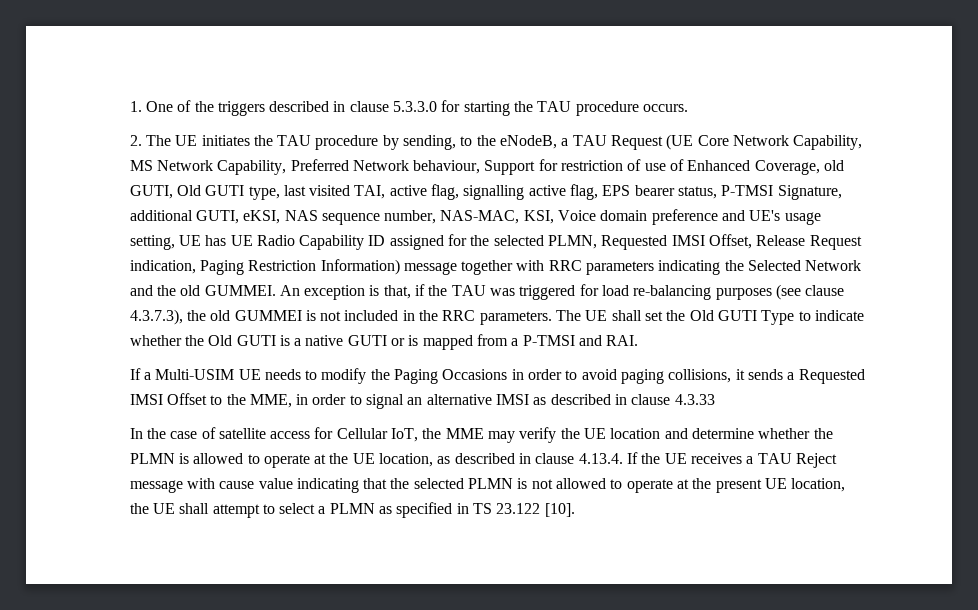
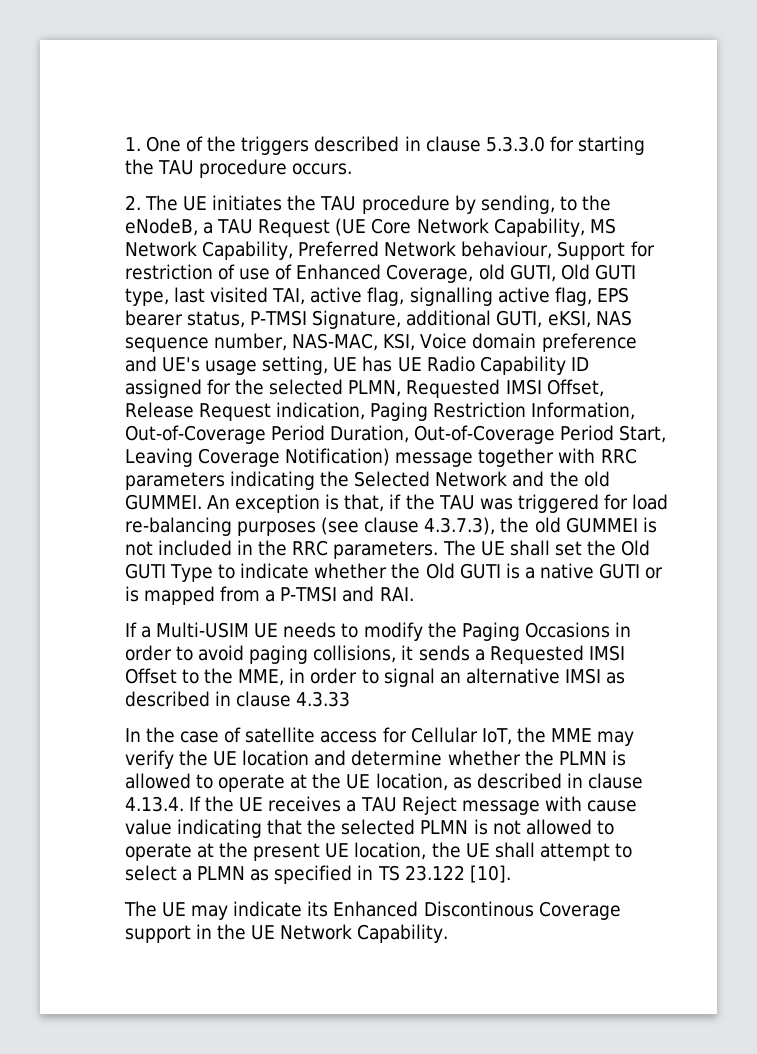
[320,259,400,275] Information) -> [531,402,636,420] [124,425,667,444] [124,448,391,467] Information, Out-of-Coverage Period Duration, Out-of-Coverage Period Start, Leaving Coverage Notification)
(575, 510) none -> [123,901,621,920] [124,924,449,943] // The UE may indicate its Enhanced Discontinous Coverage support in the UE Network Capability.

